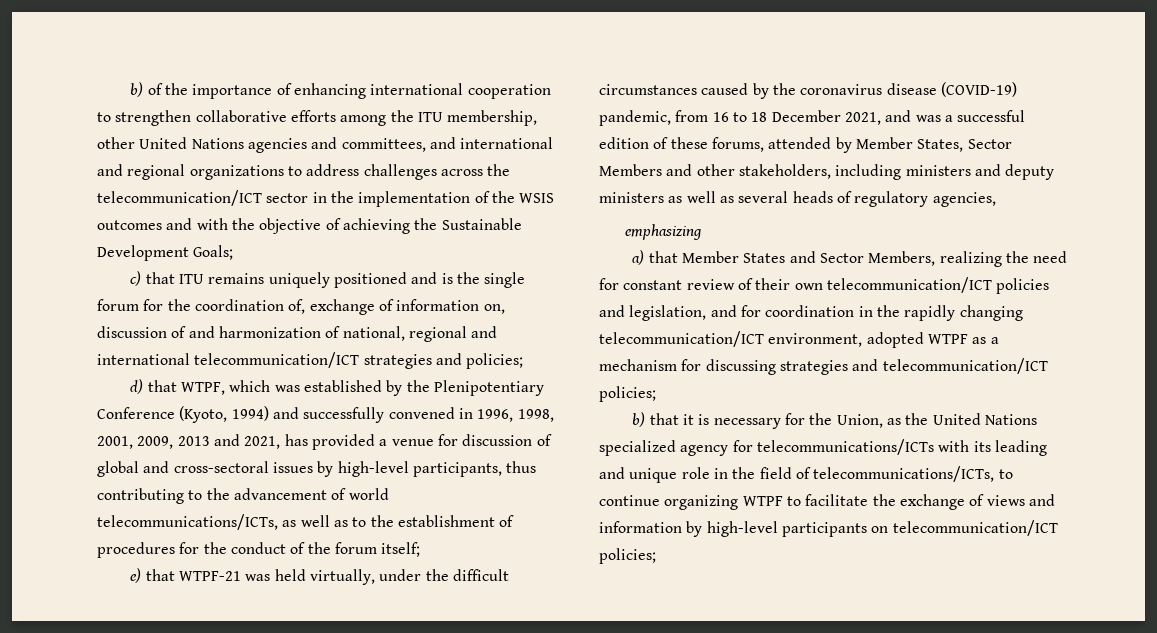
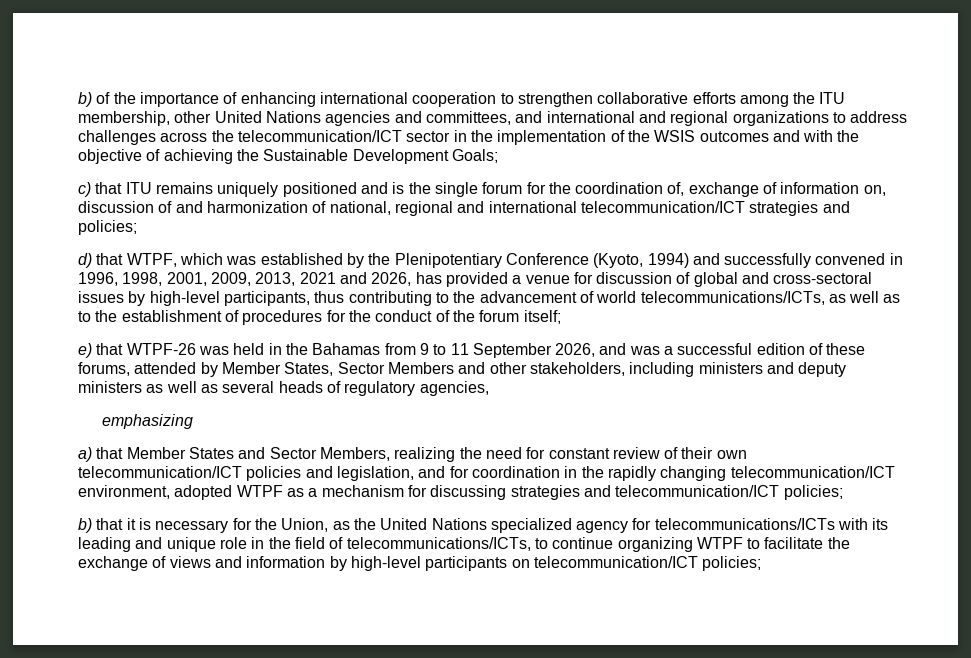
[177,434,281,449] 2013 and 2021, -> [255,272,412,286] 2013, 2021 and 2026,
[179,571,242,581] WTPF-21 -> [126,343,196,355] WTPF-26
[310,569,510,585] [599,82,1017,99] [599,110,881,126] virtually, under the difficult circumstances caused by the coronavirus disease (COVID-19) pandemic, from 16 to 18 December 2021, -> [268,343,596,358] in the Bahamas from 9 to 11 September 2026,

